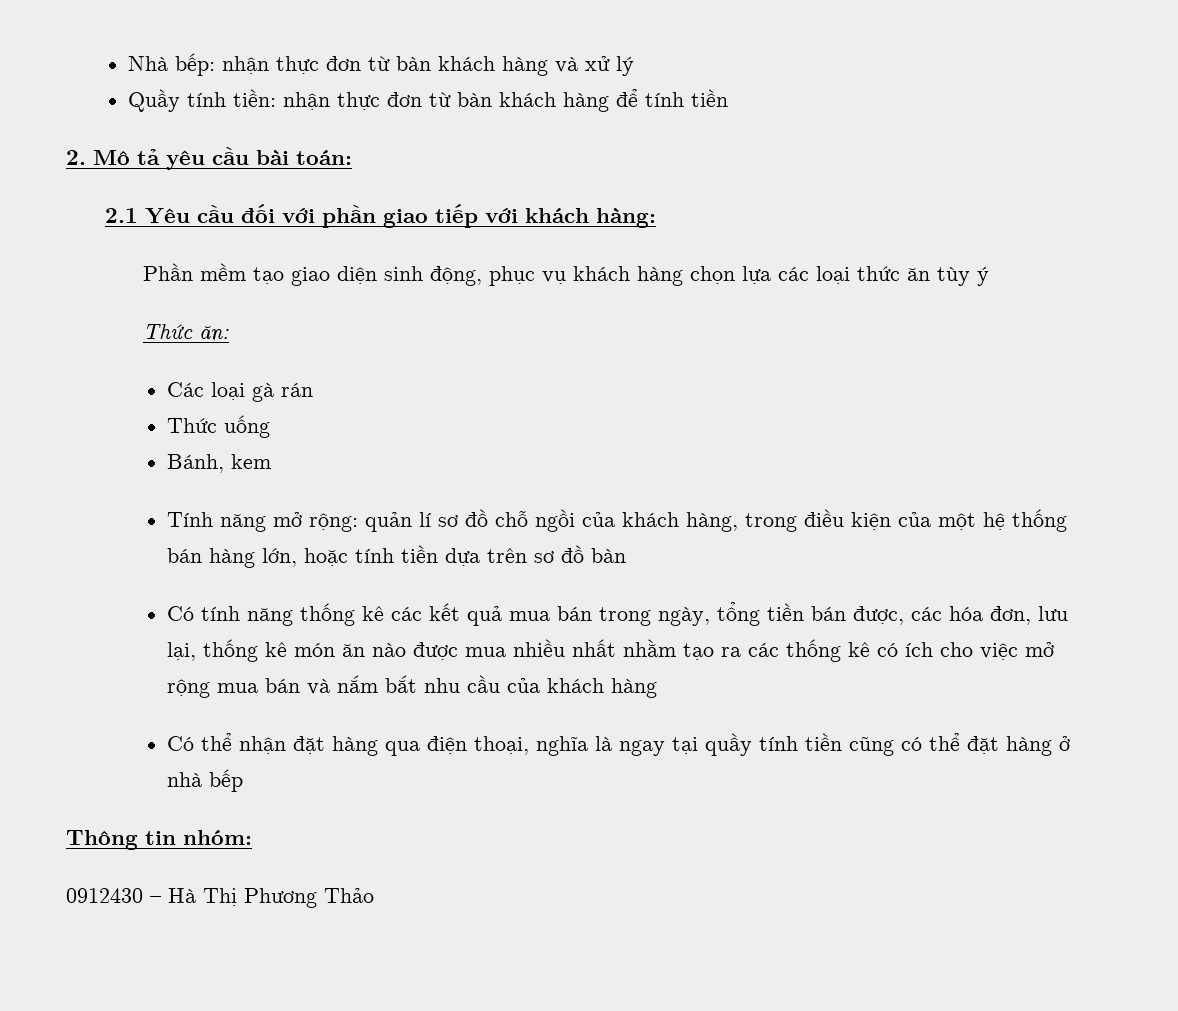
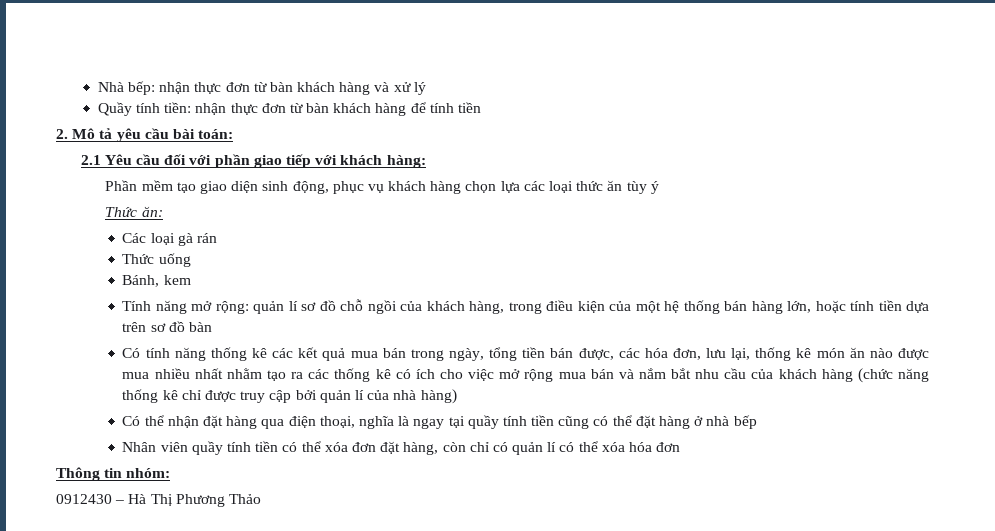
(658, 688) none -> [857,368,929,383] [122,389,457,404] (chức năng thống kê chỉ được truy cập bởi quản lí của nhà hàng)
(244, 780) none -> [122,441,681,455] // Nhân viên quầy tính tiền có thể xóa đơn đặt hàng, còn chỉ có quản lí có thể xóa hóa đơn

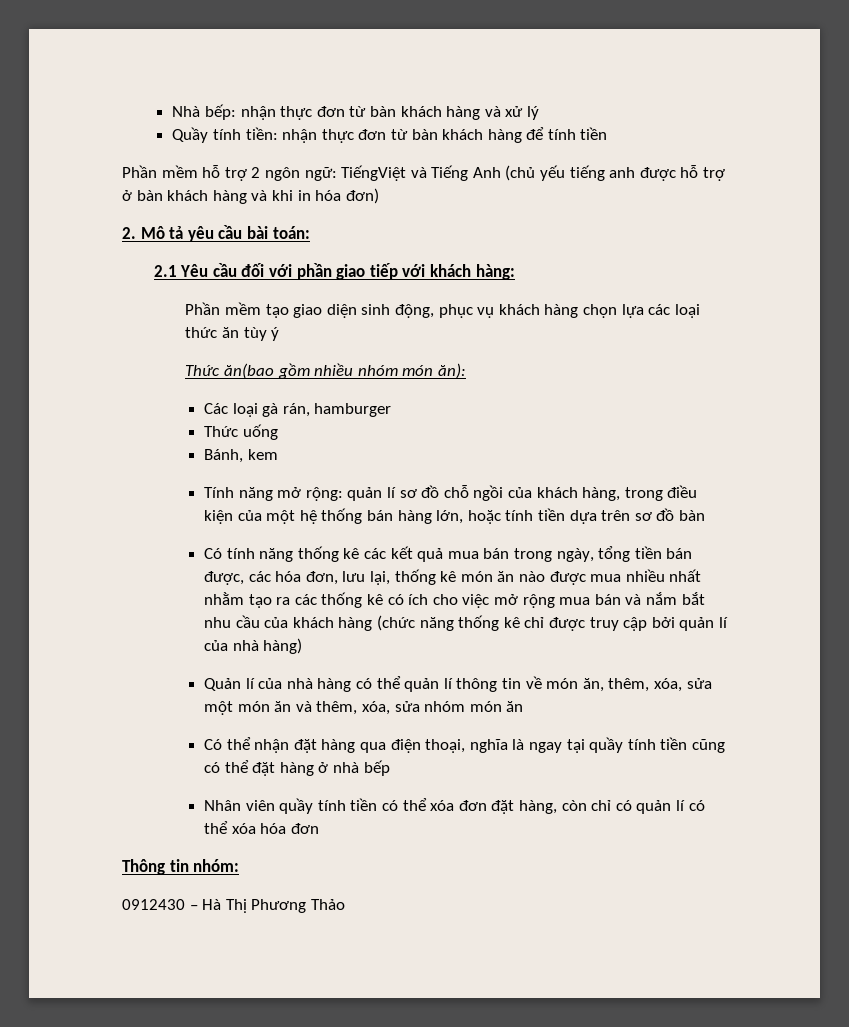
(481, 107) none -> [122,165,726,181] [122,188,379,204] // Phần mềm hỗ trợ 2 ngôn ngữ: TiếngViệt và Tiếng Anh (chủ yếu tiếng anh được hỗ trợ ở bàn khách hàng và khi in hóa đơn)
[141,206,163,217] ăn: -> [224,363,466,379] ăn(bao gồm nhiều nhóm món ăn):
[197,233,218,243] rán -> [282,403,392,417] rán, hamburger
(457, 396) none -> [204,676,712,692] [204,701,524,715] // Quản lí của nhà hàng có thể quản lí thông tin về món ăn, thêm, xóa, sửa một món ăn và thêm, xóa, sửa nhóm món ăn

